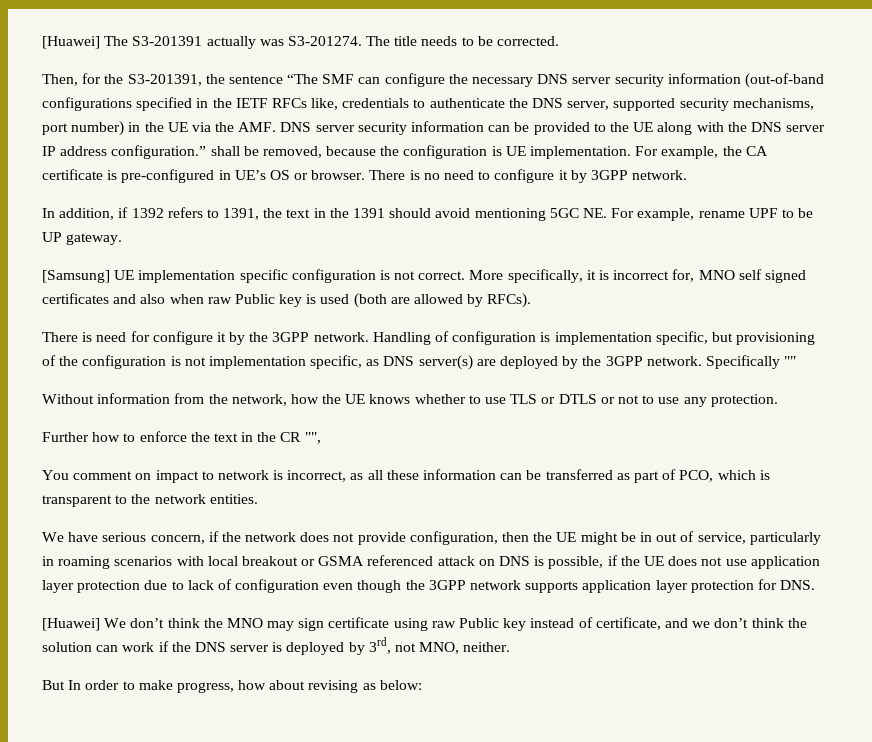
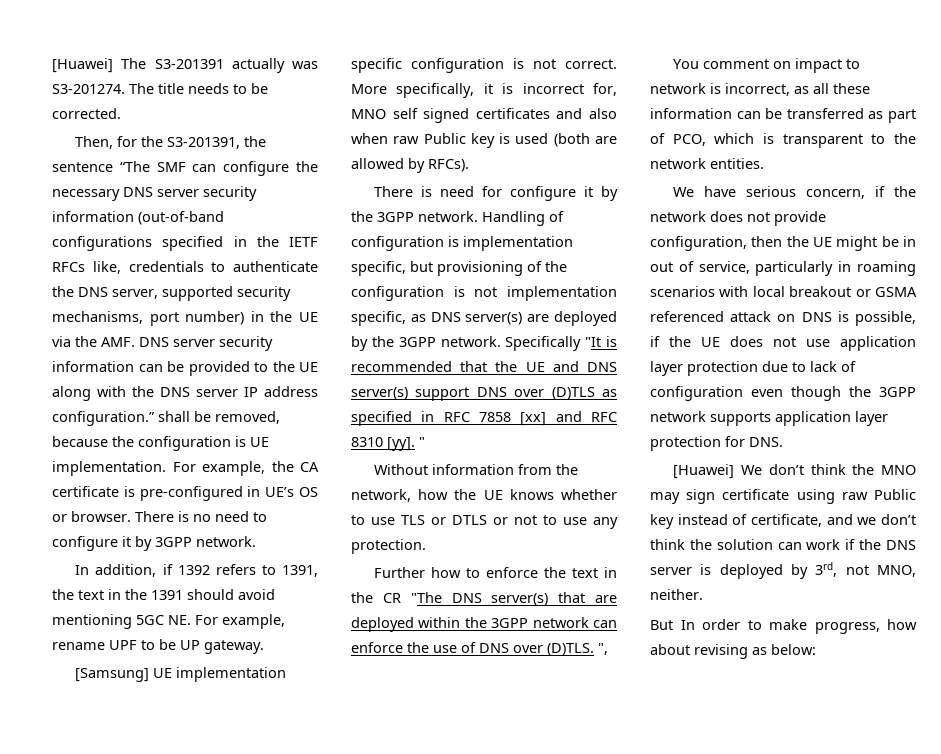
[784,356,797,366] "" -> [585,336,617,347] [351,361,617,372] [351,387,617,401] [351,411,617,426] [351,437,425,451] "It is recommended that the UE and DNS server(s) support DNS over (D)TLS as specified in RFC 7858 [xx] and RFC 8310 [yy]. "
[304,432,321,444] "", -> [410,592,617,606] [351,617,617,632] [351,642,608,656] "The DNS server(s) that are deployed within the 3GPP network can enforce the use of DNS over (D)TLS. ",

